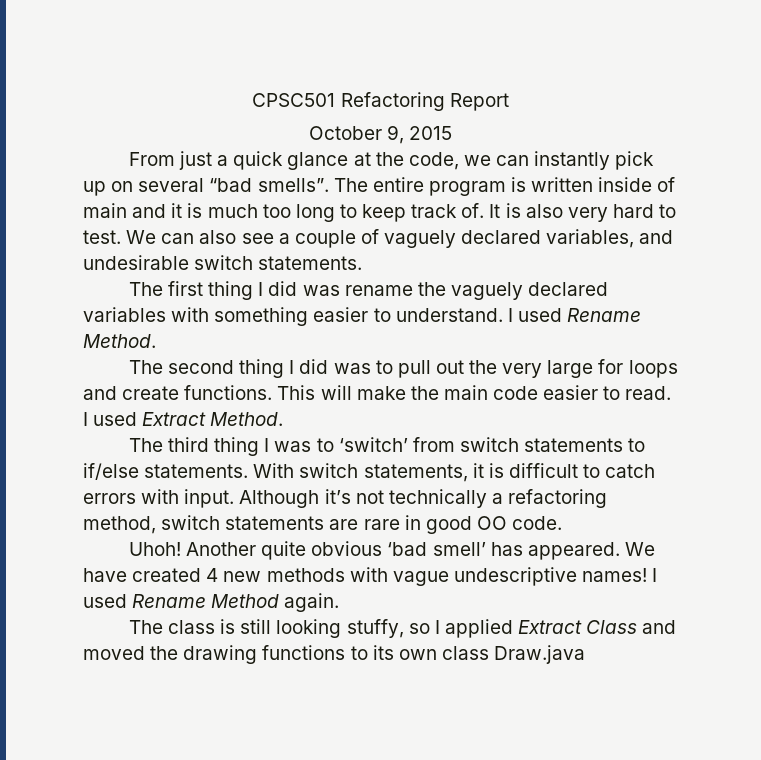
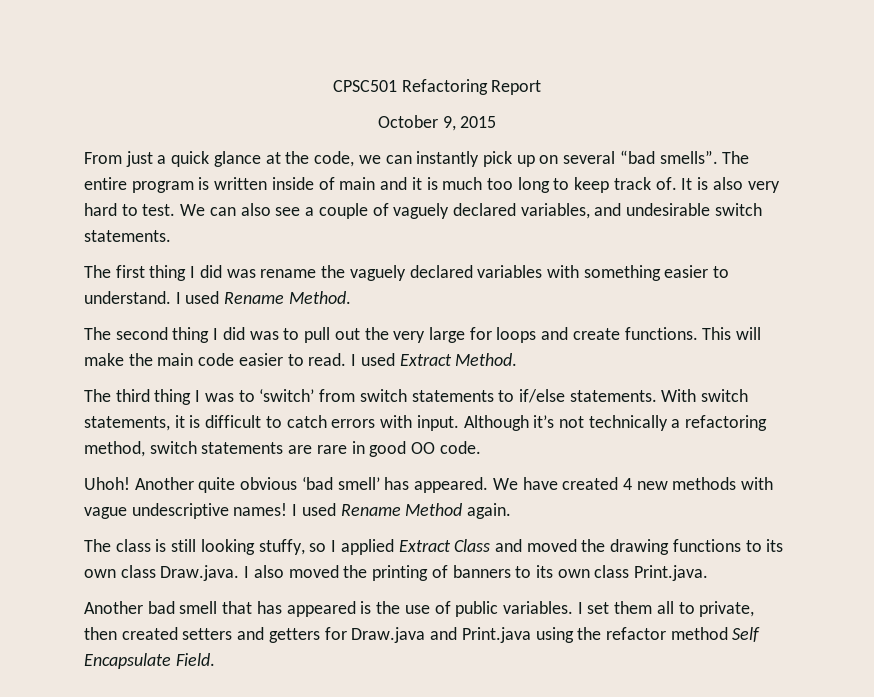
[494,645,586,664] Draw.java -> [160,565,709,581] [84,601,755,617] [84,627,761,643] [84,653,215,669] Draw.java. I also moved the printing of banners to its own class Print.java. // Another bad smell that has appeared is the use of public variables. I set them all to private, then created setters and getters for Draw.java and Print.java using the refactor method Self Encapsulate Field.

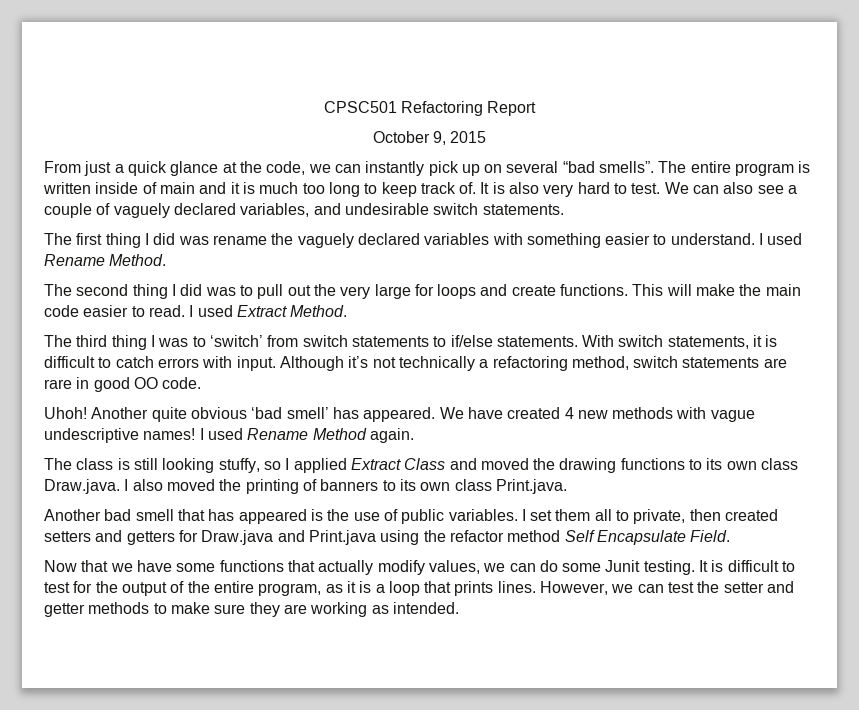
(215, 659) none -> [44,560,796,575] [44,581,795,596] [44,602,459,617] // Now that we have some functions that actually modify values, we can do some Junit testing. It is difficult to test for the output of the entire program, as it is a loop that prints lines. However, we can test the setter and getter methods to make sure they are working as intended.

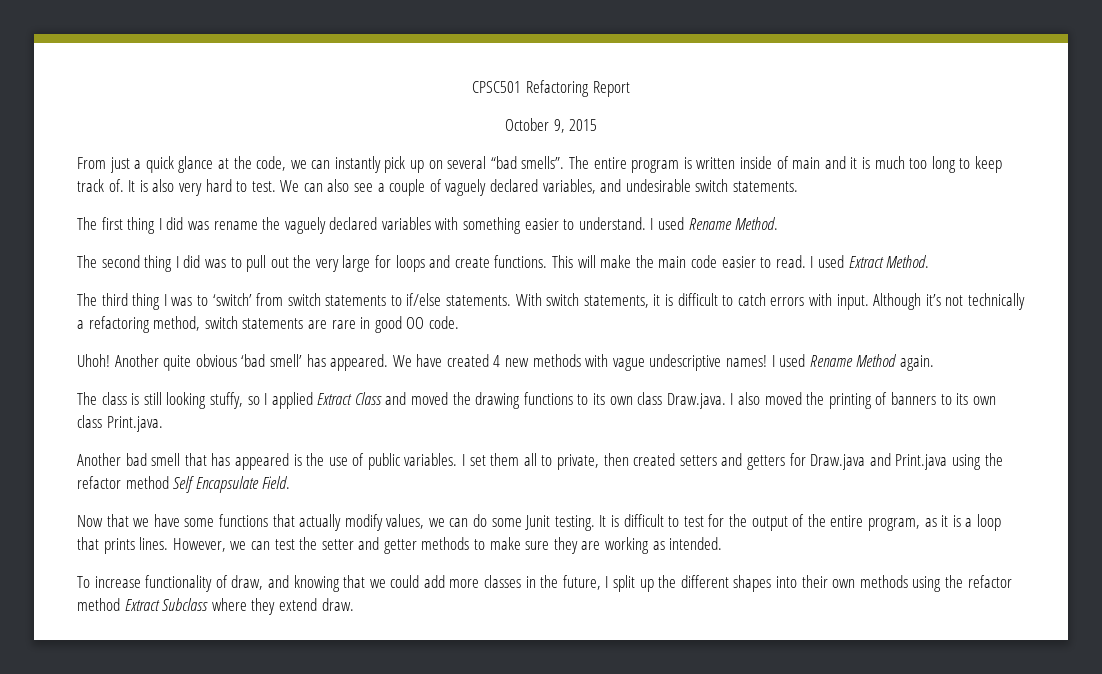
(459, 608) none -> [77,575,1012,592] [77,598,354,615] // To increase functionality of draw, and knowing that we could add more classes in the future, I split up the different shapes into their own methods using the refactor method Extract Subclass where they extend draw.

